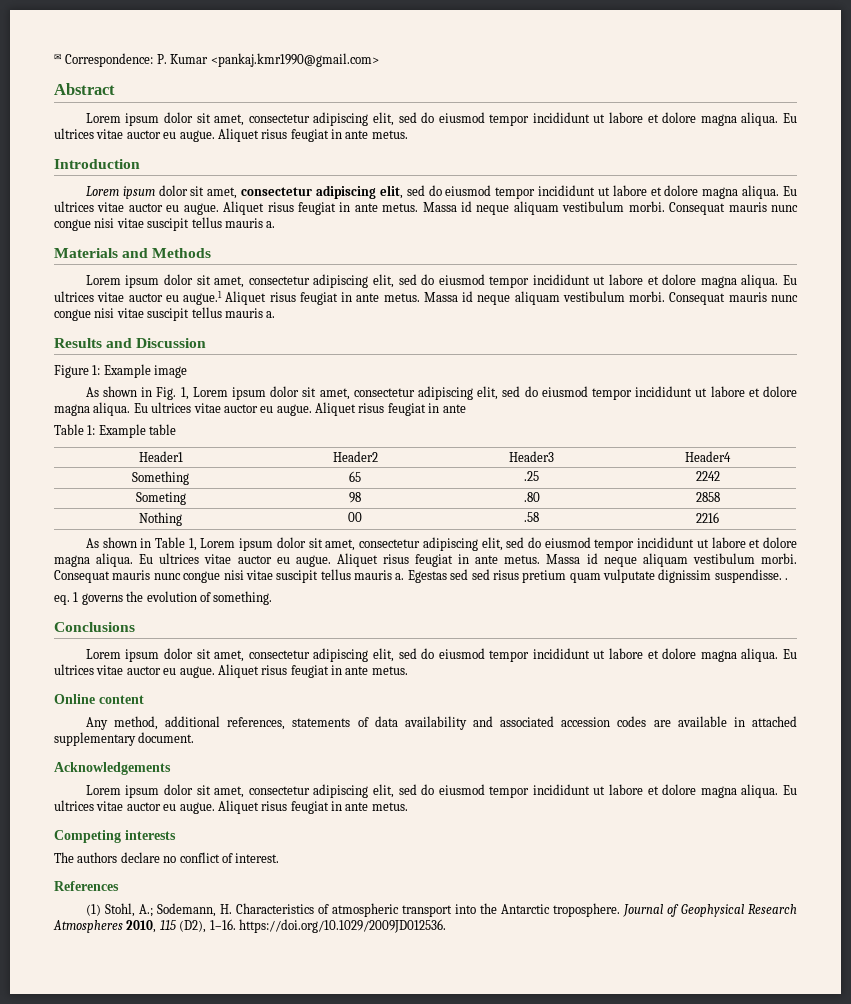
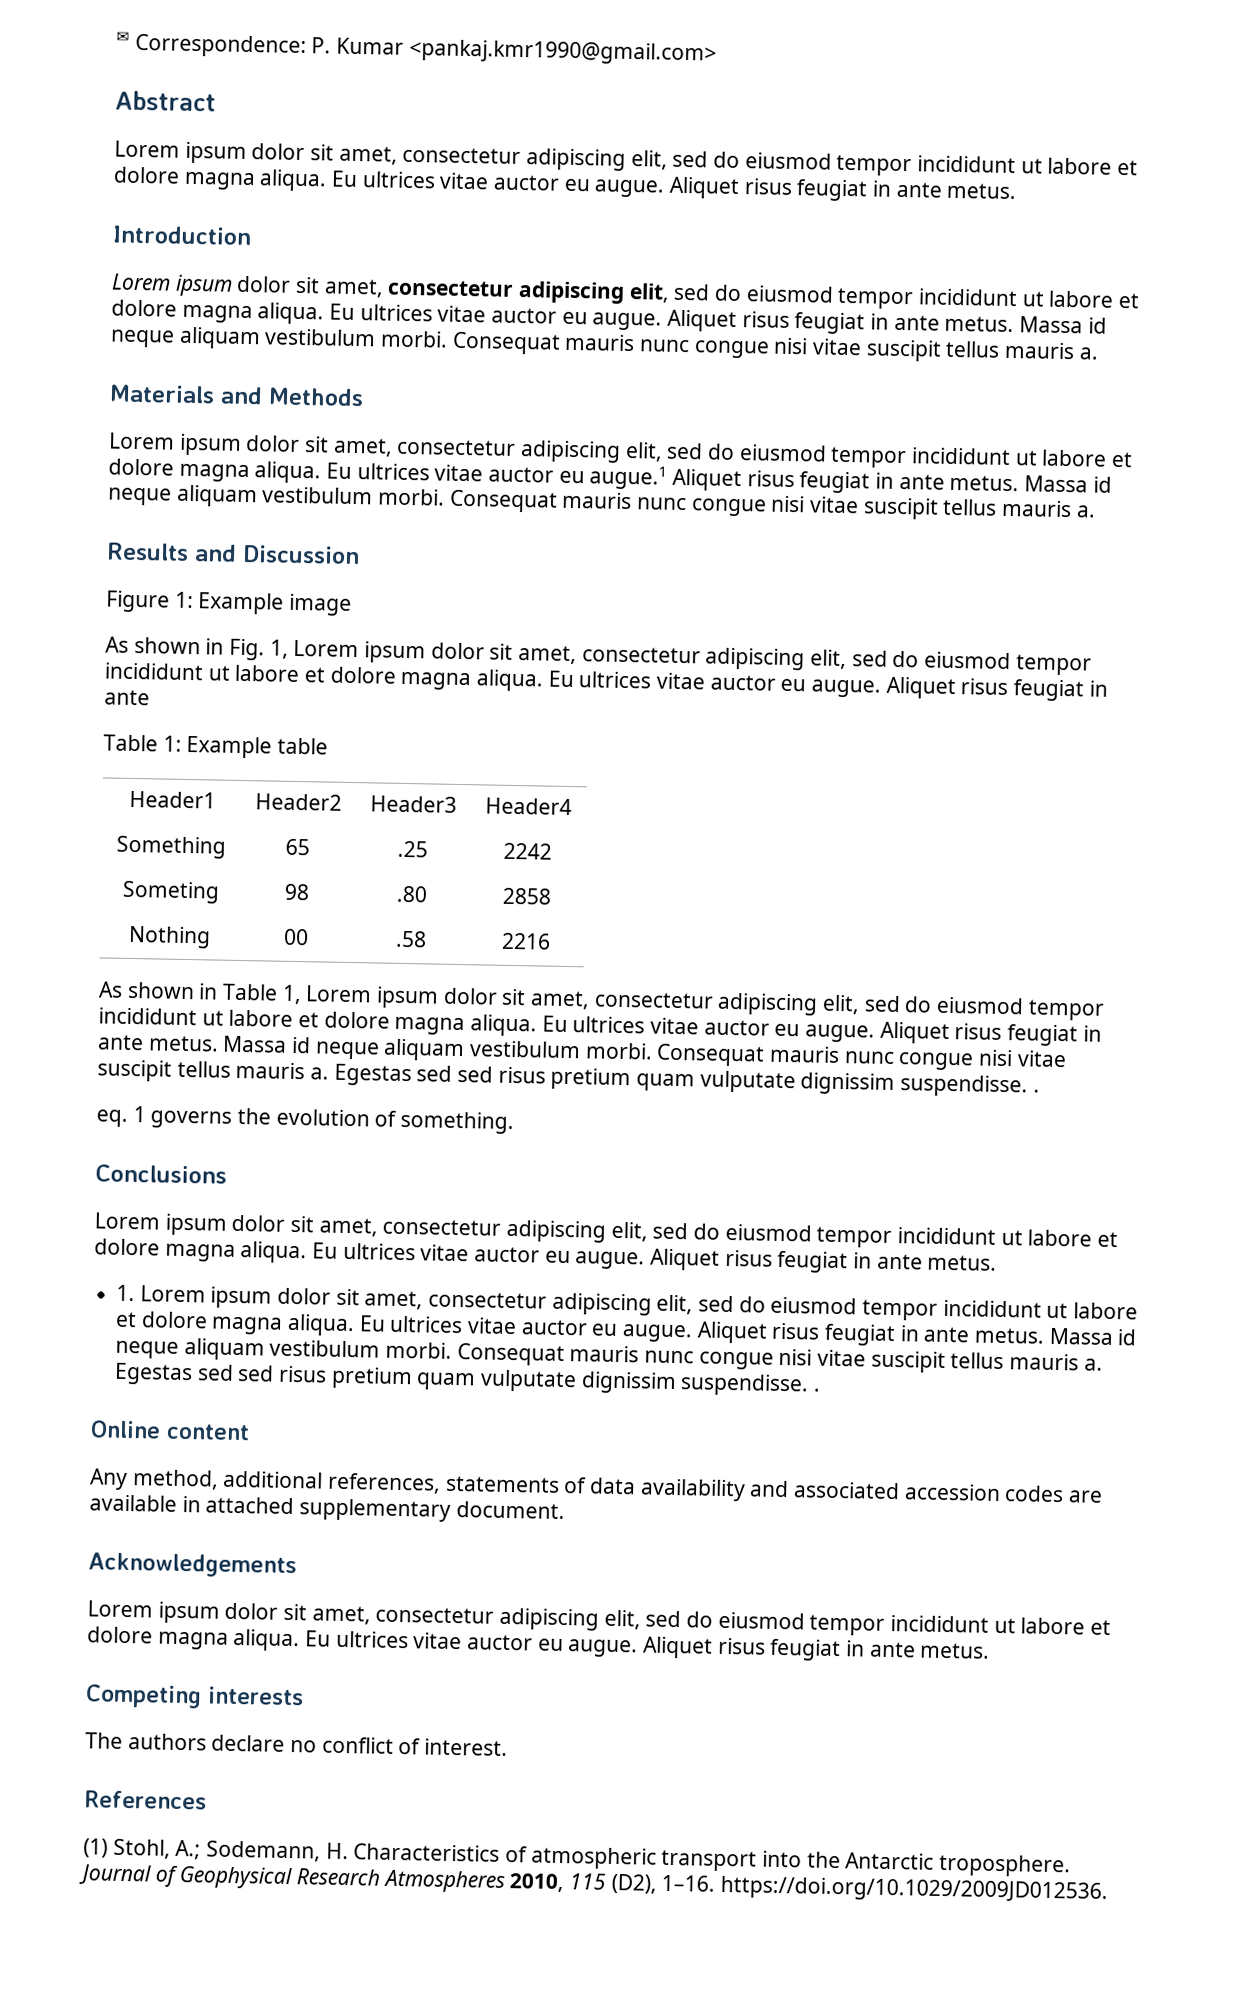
(408, 670) none -> [116,1284,1139,1321] [115,1311,1138,1347] [115,1338,1103,1373] [114,1362,821,1397] // 1. Lorem ipsum dolor sit amet, consectetur adipiscing elit, sed do eiusmod tempor incididunt ut labore et dolore magna aliqua. Eu ultrices vitae auctor eu augue. Aliquet risus feugiat in ante metus. Massa id neque aliquam vestibulum morbi. Consequat mauris nunc congue nisi vitae suscipit tellus mauris a. Egestas sed sed risus pretium quam vulputate dignissim suspendisse. .

